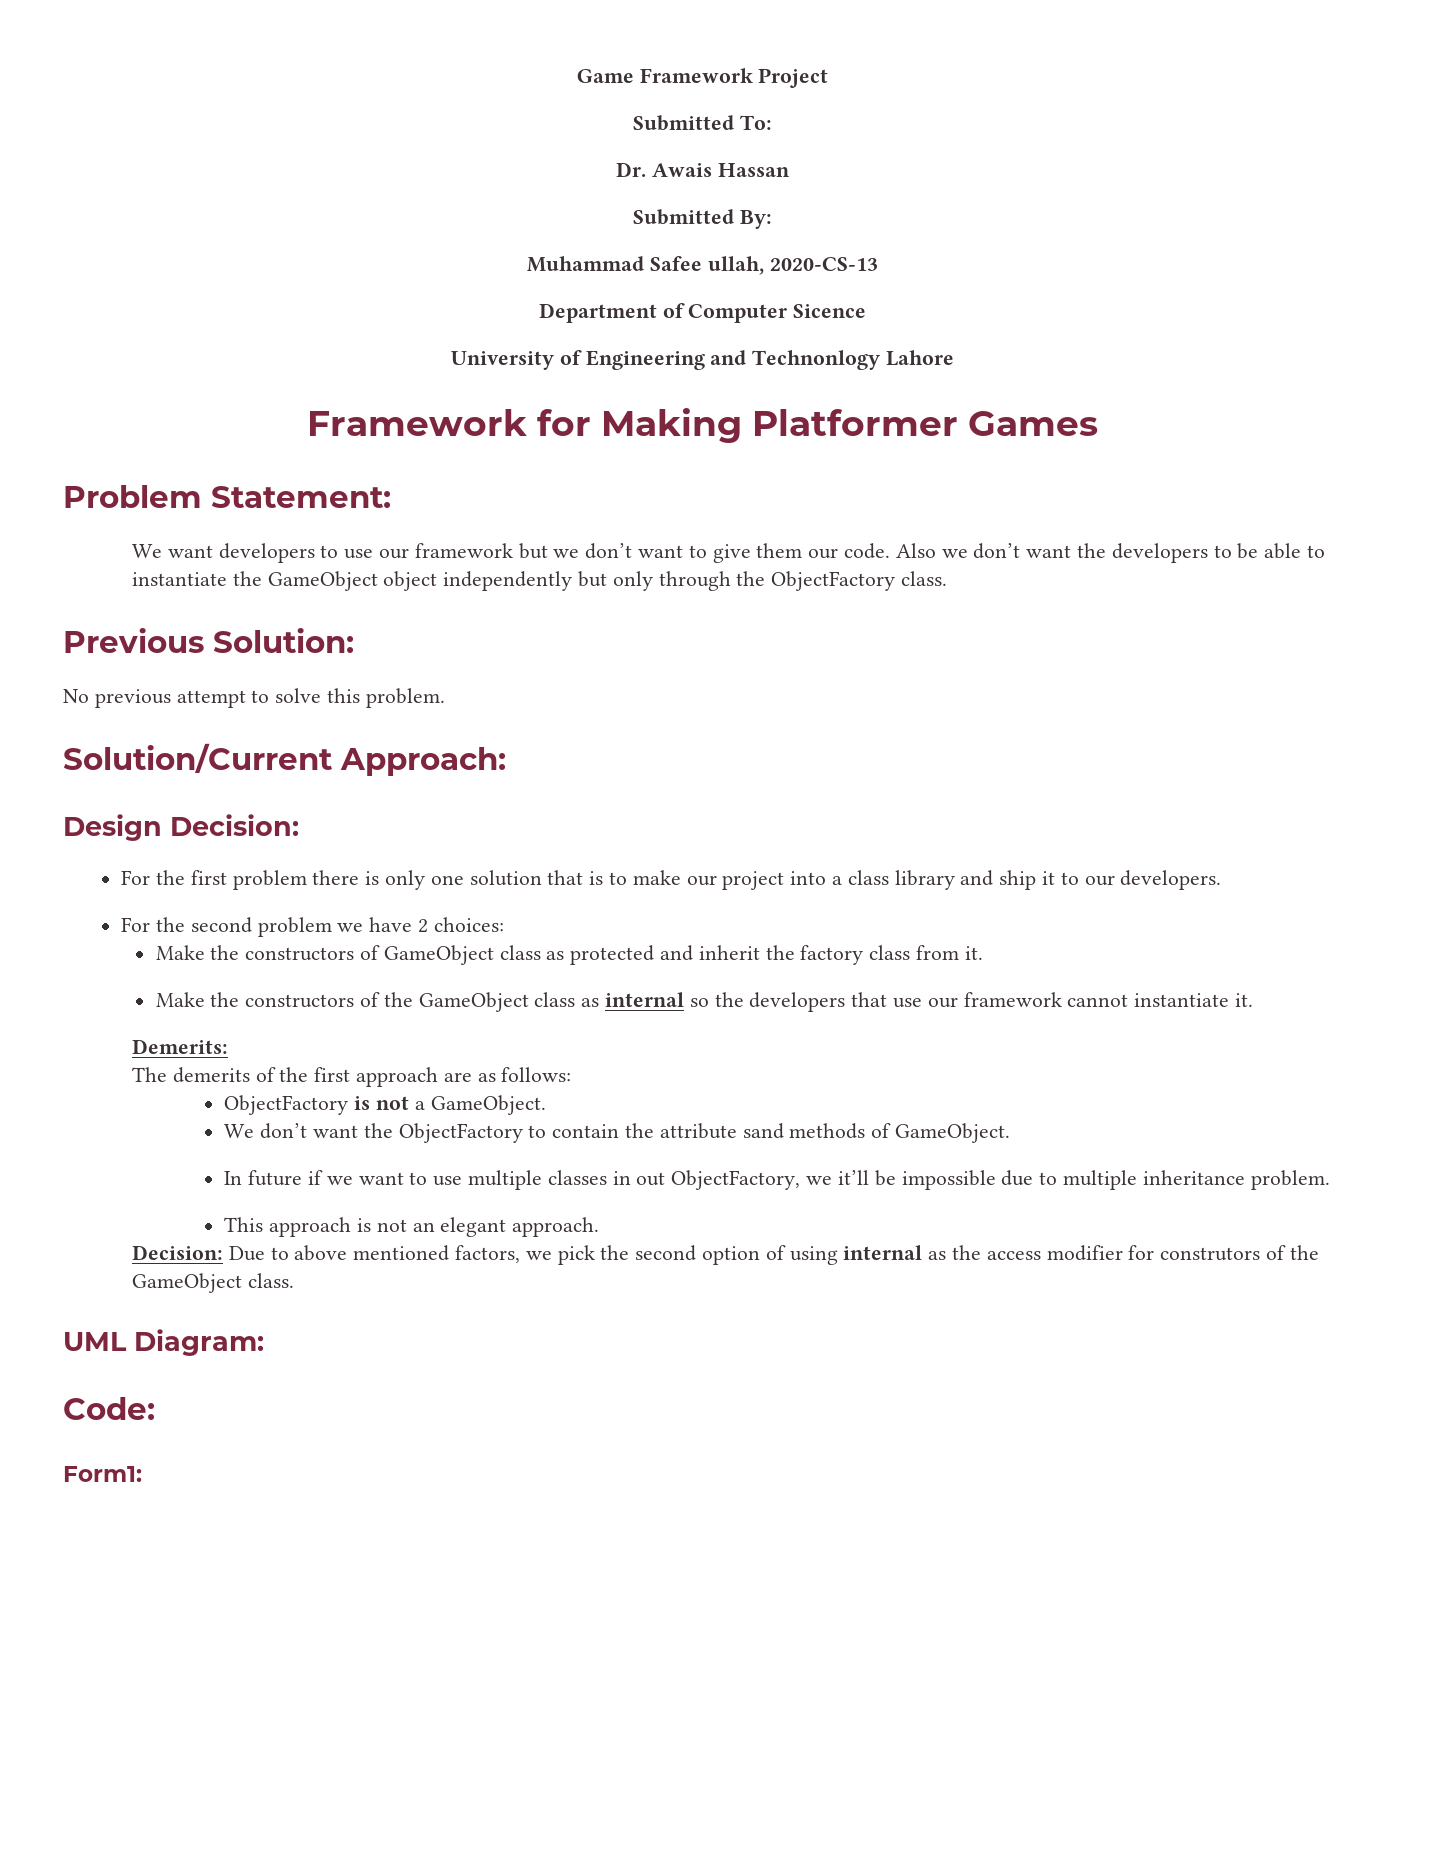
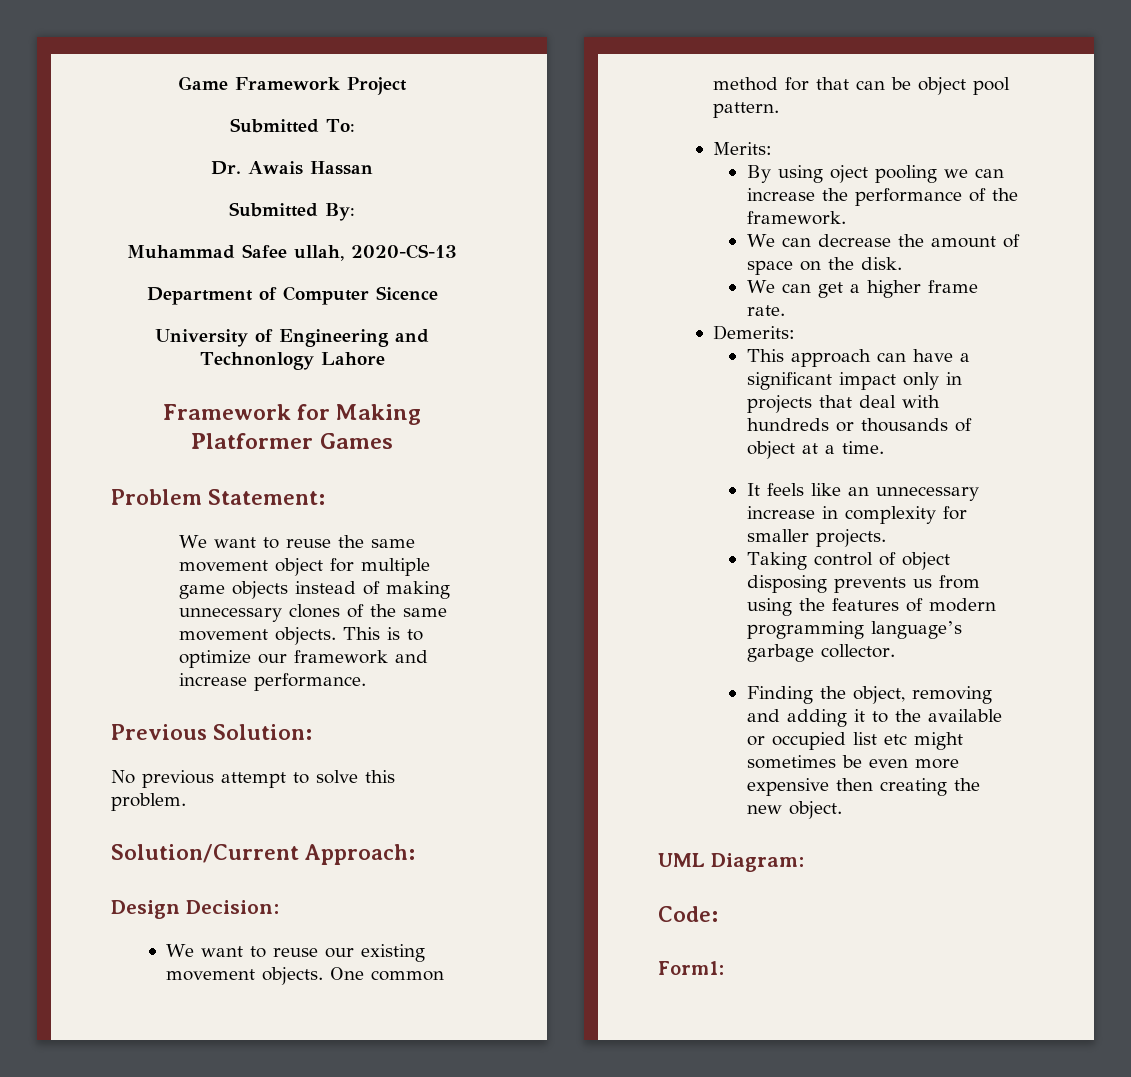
[218,543,1326,563] [131,571,947,591] developers to use our framework but we don’t want to give them our code. Also we don’t want the developers to be able to instantiate the GameObject object independently but only through the ObjectFactory class. -> [262,535,415,549] [178,558,430,576] [178,581,450,599] [178,604,447,622] [178,627,423,645] [178,650,428,668] [178,673,366,691] to reuse the same movement object for multiple game objects instead of making unnecessary clones of the same movement objects. This is to optimize our framework and increase performance.
[121,870,1222,890] [121,917,504,937] [155,945,983,965] [155,992,1254,1012] [131,1039,228,1054] [131,1067,572,1087] [224,1095,546,1115] [224,1123,1011,1143] [224,1170,1330,1190] [224,1217,600,1237] [131,1245,1319,1265] [131,1273,294,1293] For the first problem there is only one solution that is to make our project into a class library and ship it to our developers. // For the second problem we have 2 choices: // Make the constructors of GameObject class as protected and inherit the factory class from it. // Make the constructors of the GameObject class as internal so the developers that use our framework cannot instantiate it. // Demerits: // The demerits of the first approach are as follows: // ObjectFactory is not a GameObject. // We don’t want the ObjectFactory to contain the attribute sand methods of GameObject. // In future if we want to use multiple classes in out ObjectFactory, we it’ll be impossible due to multiple inheritance problem. // This approach is not an elegant approach. // Decision: Due to above mentioned factors, we pick the second option of using internal as the access modifier for construtors of the GameObject class. -> [165,944,425,962] [165,967,444,985] [712,77,1010,95] [712,102,779,118] [712,142,772,155] [746,165,1004,183] [746,188,1018,206] [746,211,846,225] [746,234,1020,248] [746,257,902,275] [746,280,978,298] [746,305,785,316] [712,325,795,340] [746,349,970,367] [746,372,962,390] [746,395,940,413] [746,418,972,432] [746,441,884,459] [746,483,979,501] [746,506,967,524] [746,529,886,547] [746,552,950,570] [746,575,980,593] [746,598,996,616] [746,621,962,639] [746,644,895,662] [746,686,992,704] [746,709,1002,727] [746,732,963,750] [746,755,959,769] [746,778,980,796] [746,801,842,819] We want to reuse our existing movement objects. One common method for that can be object pool pattern. // Merits: // By using oject pooling we can increase the performance of the framework. // We can decrease the amount of space on the disk. // We can get a higher frame rate. // Demerits: // This approach can have a significant impact only in projects that deal with hundreds or thousands of object at a time. // It feels like an unnecessary increase in complexity for smaller projects. // Taking control of object disposing prevents us from using the features of modern programming language’s garbage collector. // Finding the object, removing and adding it to the available or occupied list etc might sometimes be even more expensive then creating the new object.

